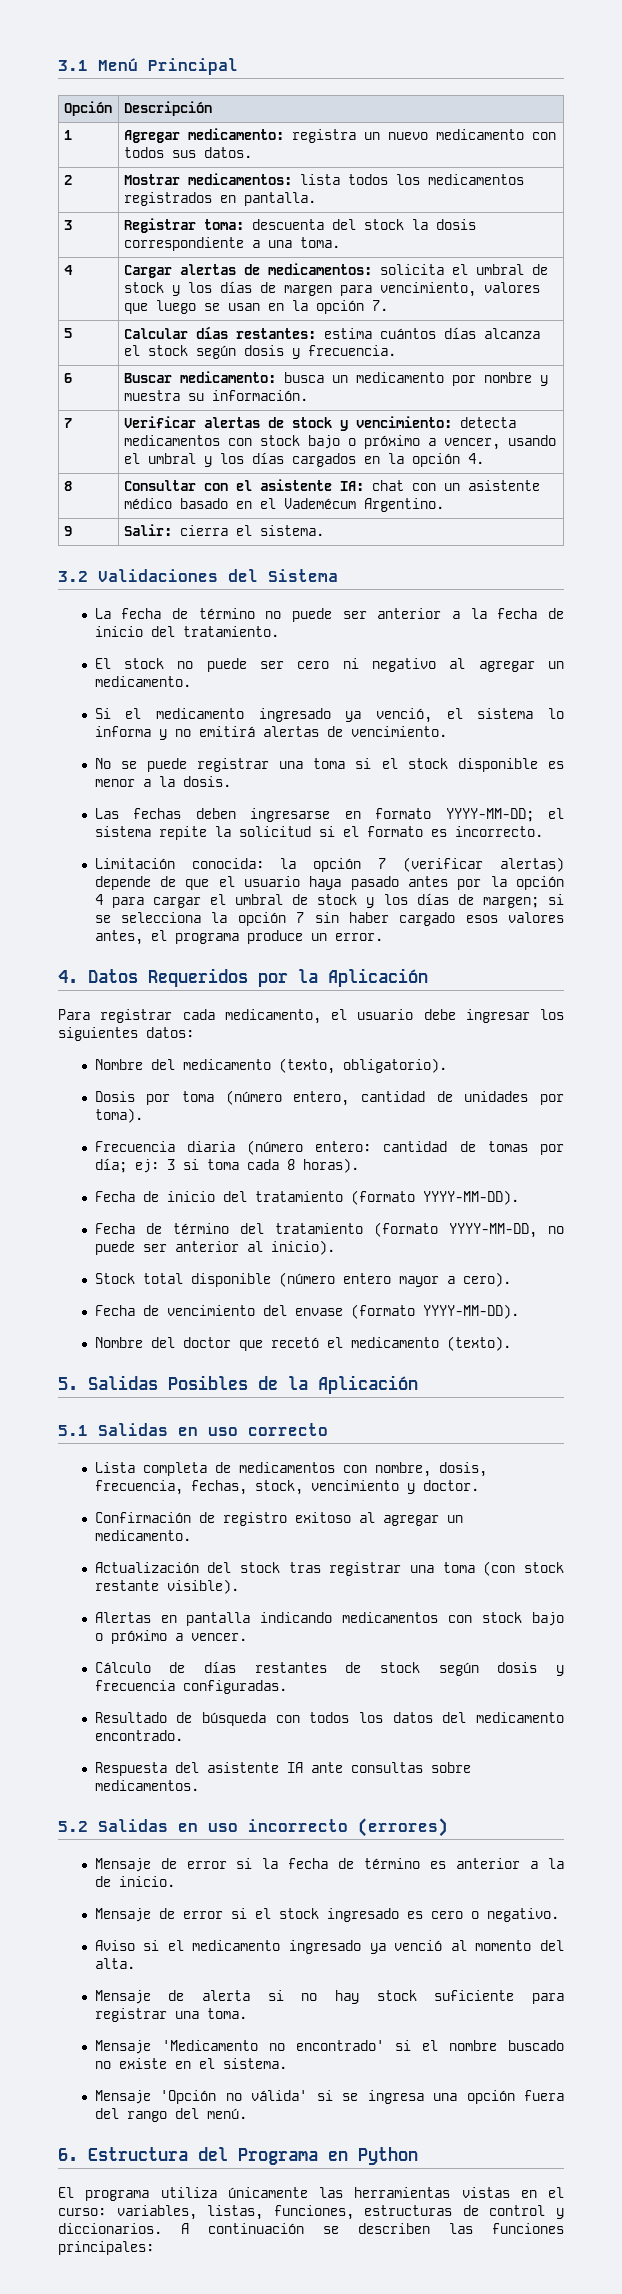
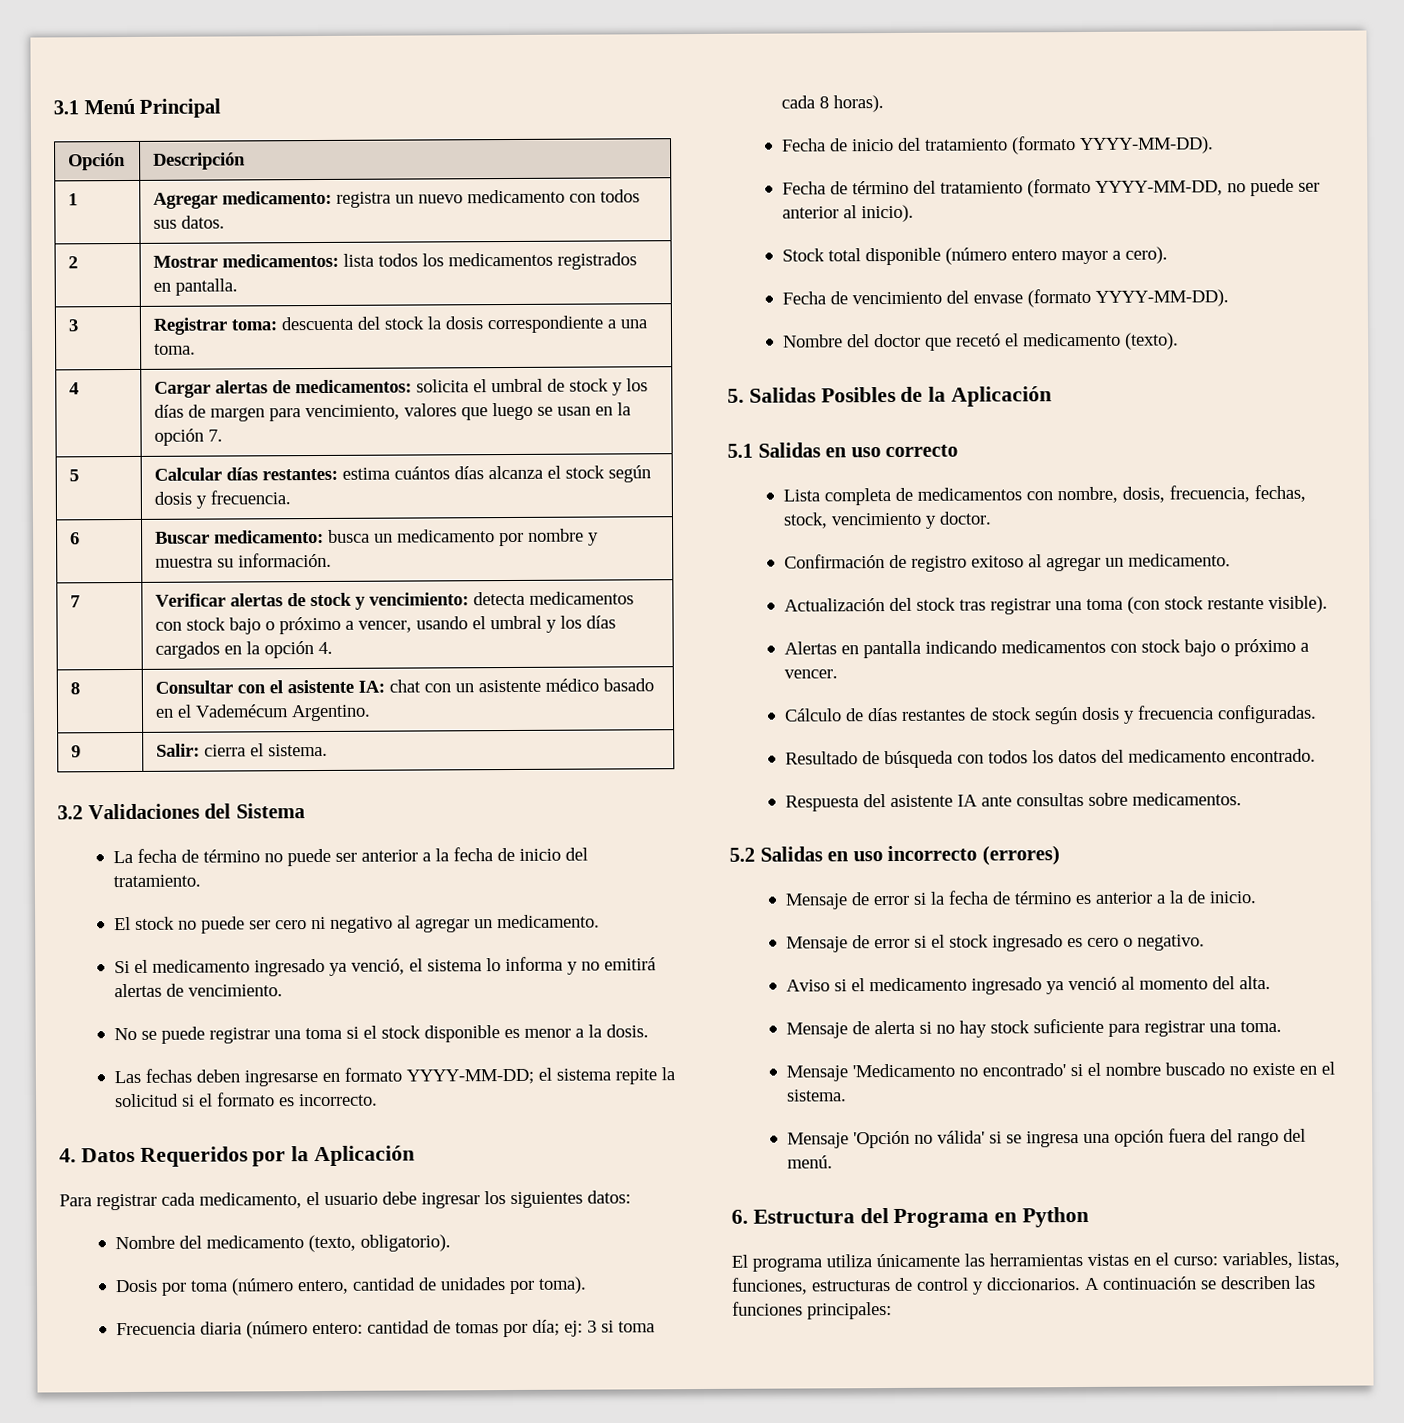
[94,857,564,872] [94,876,564,890] [94,893,565,908] [94,912,564,926] [94,930,383,945] // Limitación conocida: la opción 7 (verificar alertas) depende de que el usuario haya pasado antes por la opción 4 para cargar el umbral de stock y los días de margen; si se selecciona la opción 7 sin haber cargado esos valores antes, el programa produce un error. -> (379, 1100) none

